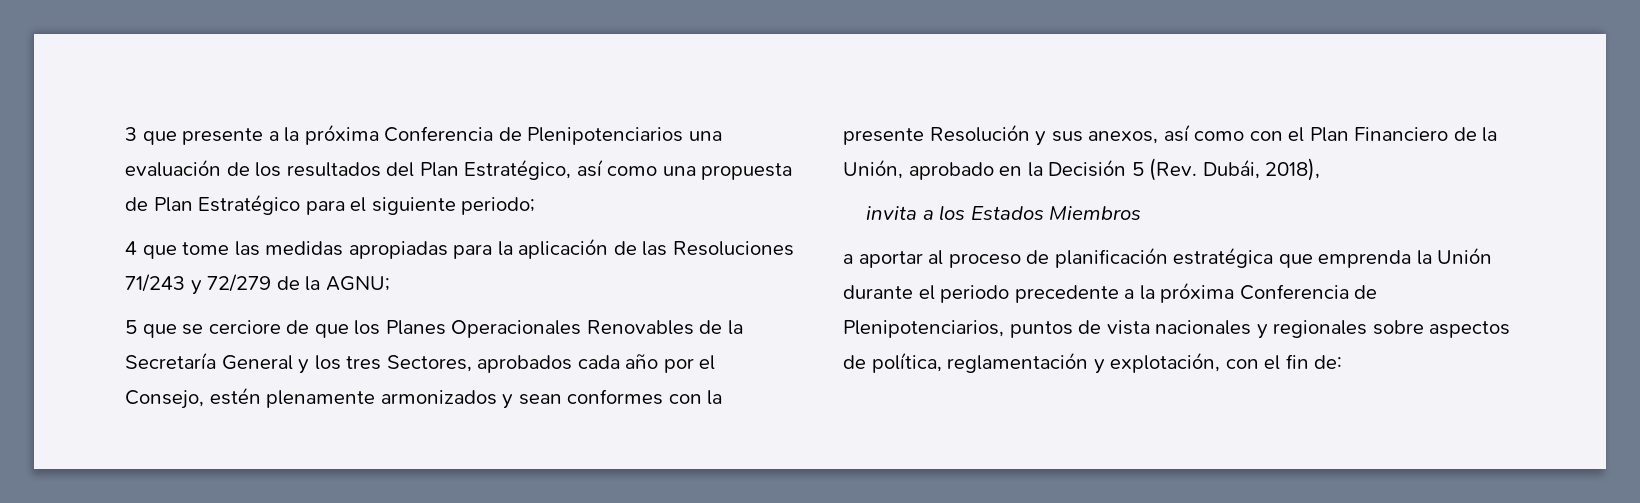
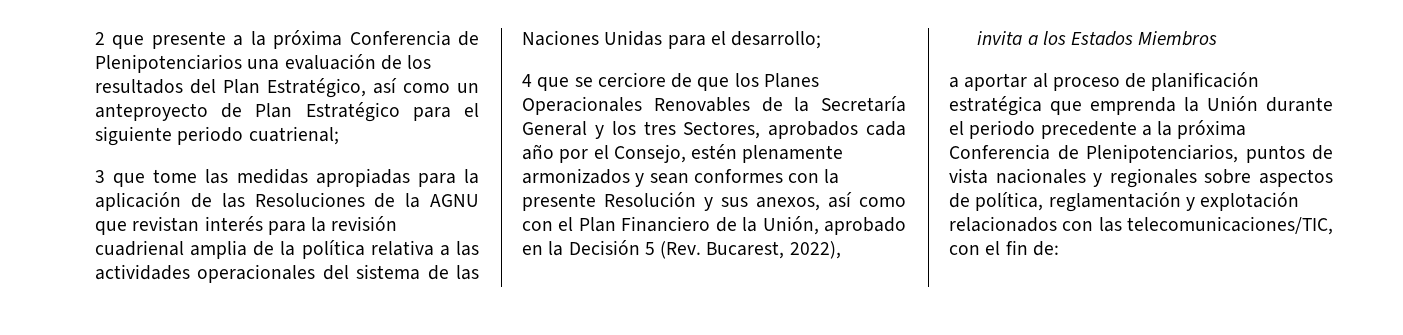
[125,127,137,141] 3 -> [95,32,105,45] 2
[662,163,793,180] una propuesta -> [457,83,479,93] [95,103,208,121] un anteproyecto
[461,197,536,215] [125,241,137,255] periodo; // 4 -> [177,126,339,145] [95,170,105,183] periodo cuatrienal; // 3
[125,274,390,295] [125,320,137,334] 71/243 y 72/279 de la AGNU; // 5 -> [374,193,479,208] [95,216,398,235] [95,240,480,259] [95,264,479,283] [522,30,822,49] [522,74,532,87] de la AGNU que revistan interés para la revisión cuadrienal amplia de la política relativa a las actividades operacionales del sistema de las Naciones Unidas para el desarrollo; // 4
[1202,158,1321,181] Dubái, 2018), -> [706,241,841,259] Bucarest, 2022),
[1110,352,1221,373] explotación, -> [1200,192,1300,211] [949,216,1333,235] explotación relacionados con las telecomunicaciones/TIC,

